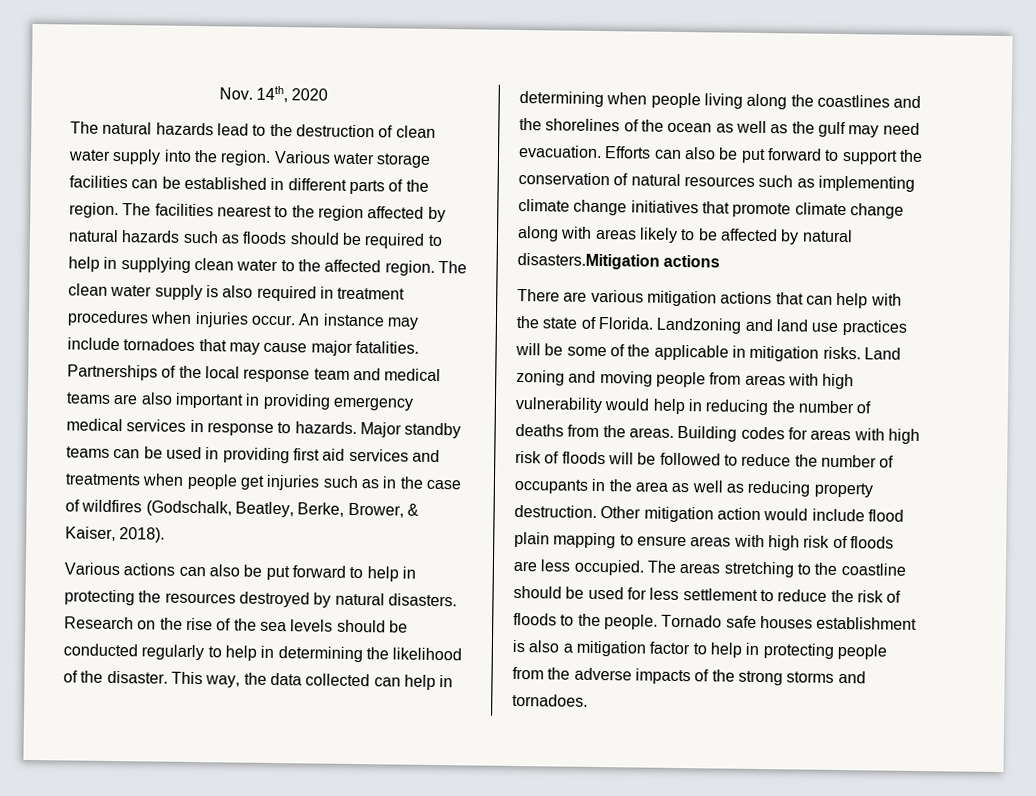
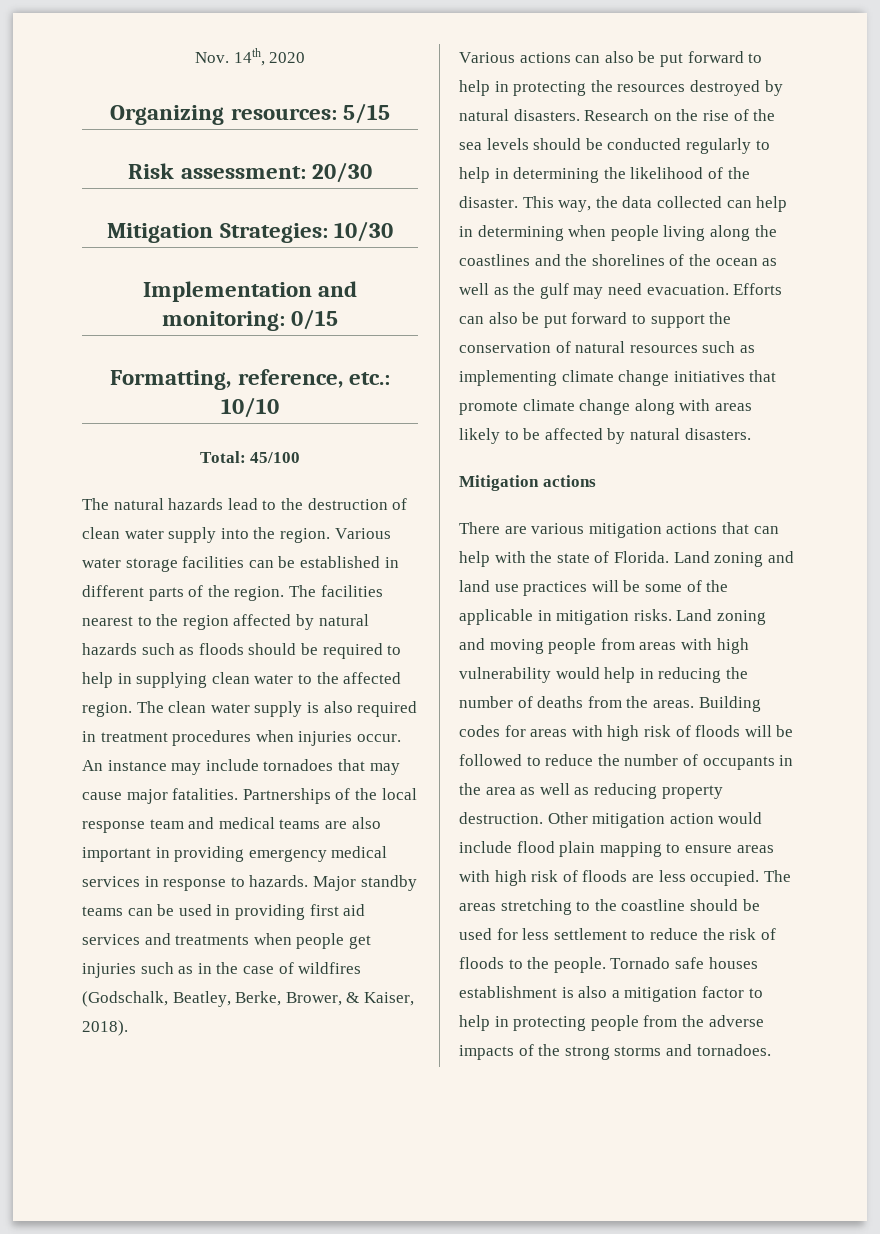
(329, 94) none -> [110,103,390,125] [128,162,372,183] [107,221,393,243] [142,281,358,302] [161,309,339,331] [110,369,390,390] [221,397,279,418] [199,451,301,463] // Organizing resources: 5/15 // Risk assessment: 20/30 // Mitigation Strategies: 10/30 // Implementation and monitoring: 0/15 // Formatting, reference, etc.: 10/10 // Total: 45/100
[517,252,660,270] disasters.Mitigation -> [684,428,751,440] [459,475,539,491] disasters. // Mitigation
[656,317,742,334] Landzoning -> [673,551,764,567] Land zoning

